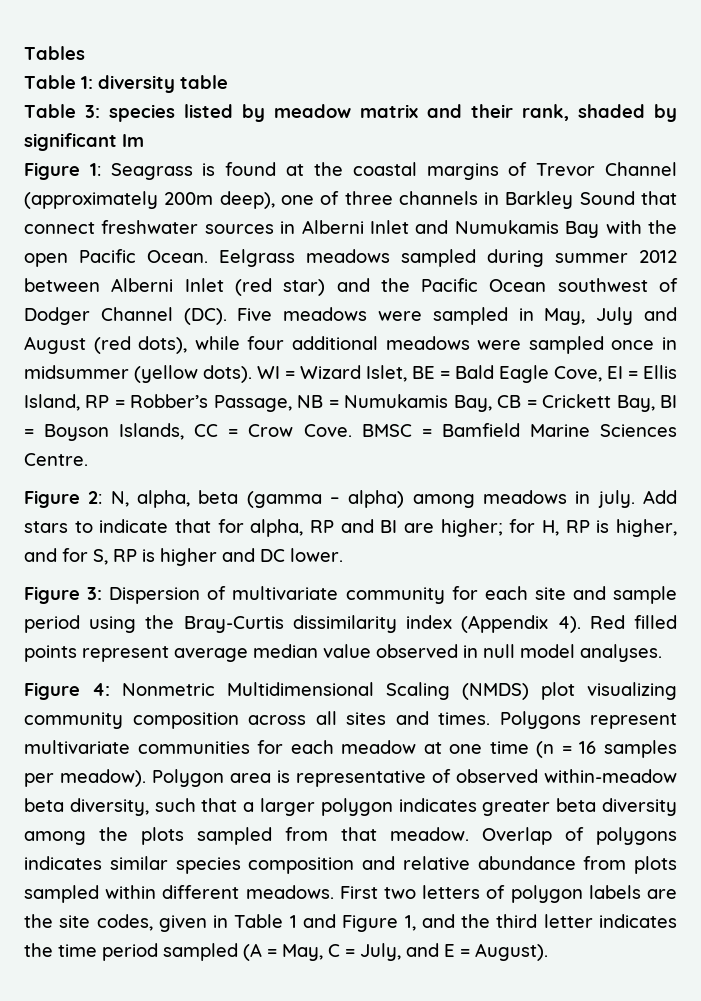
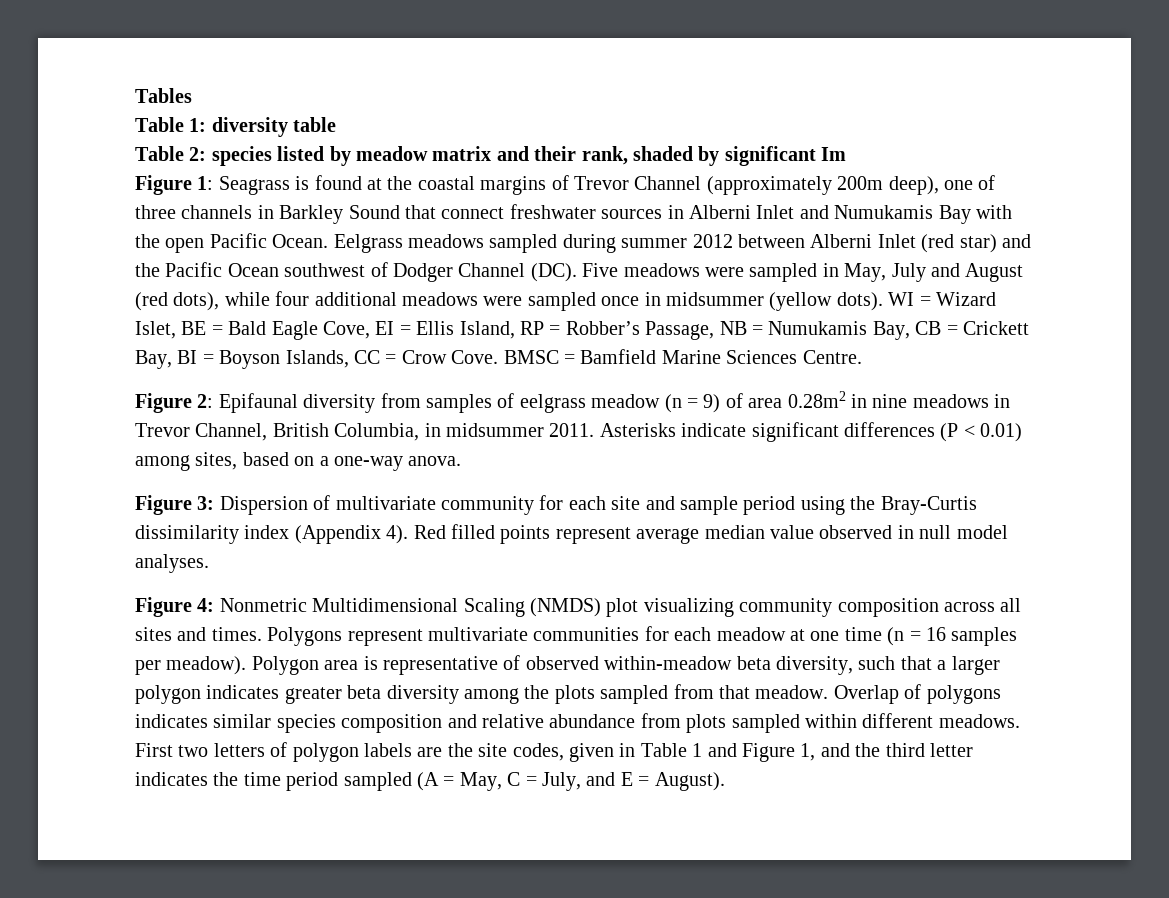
[85,105,100,118] 3: -> [189,147,207,161] 2:
[110,490,678,508] [24,519,677,537] [24,548,343,566] N, alpha, beta (gamma – alpha) among meadows in july. Add stars to indicate that for alpha, RP and BI are higher; for H, RP is higher, and for S, RP is higher and DC lower. -> [218,391,1011,413] [135,422,1023,442] [135,452,462,471] Epifaunal diversity from samples of eelgrass meadow (n = 9) of area 0.28m2 in nine meadows in Trevor Channel, British Columbia, in midsummer 2011. Asterisks indicate significant differences (P < 0.01) among sites, based on a one-way anova.

